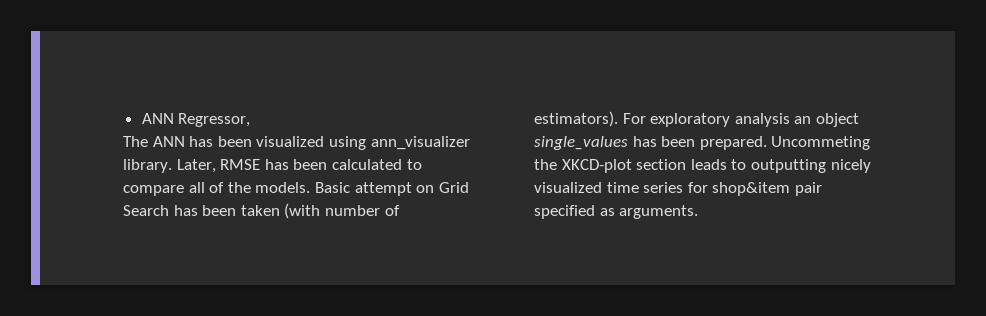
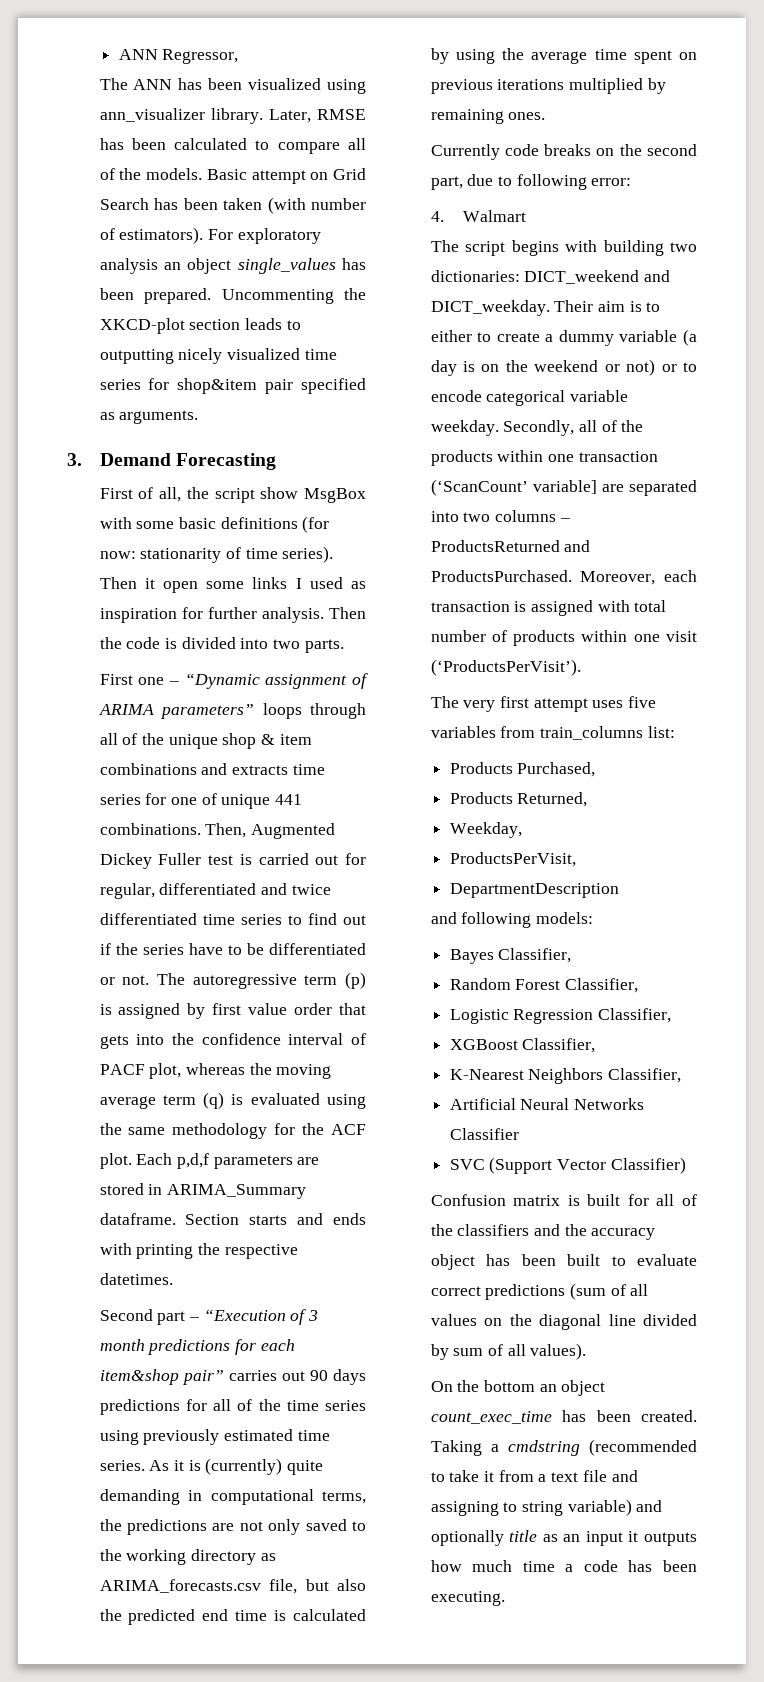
[771,136,871,150] Uncommeting -> [221,289,334,304] Uncommenting
(699, 212) none -> [67,453,276,470] [99,487,366,503] [99,516,330,533] [99,546,334,563] [99,577,366,593] [99,607,366,623] [99,637,344,653] [99,673,368,689] [98,703,366,719] [99,733,312,749] [99,763,325,775] [99,793,303,809] [99,823,335,839] [99,853,366,869] [99,883,331,899] [99,913,366,925] [99,943,366,955] [99,972,366,989] [99,1003,366,1019] [99,1033,366,1049] [99,1063,332,1079] [99,1092,366,1109] [99,1123,367,1139] [99,1153,320,1169] [99,1183,306,1199] [99,1213,366,1225] [99,1243,298,1259] [99,1273,173,1285] [99,1309,319,1325] [99,1339,295,1355] [99,1369,366,1385] [99,1399,366,1415] [99,1429,330,1445] [99,1458,324,1475] [99,1489,366,1505] [99,1519,366,1535] [99,1549,276,1565] [99,1579,366,1594] [99,1609,367,1625] [430,48,697,64] [430,78,666,94] [430,109,546,124] [430,144,697,160] [430,174,632,190] [430,210,526,222] [430,240,697,256] [430,270,670,284] [430,300,661,316] [430,329,697,346] [430,359,697,376] [430,390,628,406] [430,420,644,436] [430,450,658,466] [430,479,697,496] [430,510,570,522] [430,540,591,552] [430,570,697,585] [430,600,667,616] [430,630,697,646] [430,659,581,676] [430,696,657,712] [430,726,675,740] [449,762,596,777] [449,792,588,807] [449,822,522,838] [449,852,576,867] [449,883,619,898] [430,912,593,928] [449,948,572,964] [449,978,639,993] [449,1008,672,1024] [449,1038,596,1053] [449,1068,682,1084] [449,1098,645,1110] [449,1128,519,1140] [449,1157,686,1174] [430,1194,697,1206] [430,1224,656,1240] [430,1254,697,1270] [430,1283,649,1300] [430,1314,697,1330] [430,1343,587,1360] [430,1380,606,1396] [430,1410,697,1424] [430,1439,697,1456] [430,1470,638,1482] [430,1499,663,1516] [430,1530,697,1546] [430,1560,697,1572] [430,1591,505,1606] // 3. Demand Forecasting // First of all, the script show MsgBox with some basic definitions (for now: stationarity of time series). Then it open some links I used as inspiration for further analysis. Then the code is divided into two parts. // First one – “Dynamic assignment of ARIMA parameters” loops through all of the unique shop & item combinations and extracts time series for one of unique 441 combinations. Then, Augmented Dickey Fuller test is carried out for regular, differentiated and twice differentiated time series to find out if the series have to be differentiated or not. The autoregressive term (p) is assigned by first value order that gets into the confidence interval of PACF plot, whereas the moving average term (q) is evaluated using the same methodology for the ACF plot. Each p,d,f parameters are stored in ARIMA_Summary dataframe. Section starts and ends with printing the respective datetimes. // Second part – “Execution of 3 month predictions for each item&shop pair” carries out 90 days predictions for all of the time series using previously estimated time series. As it is (currently) quite demanding in computational terms, the predictions are not only saved to the working directory as ARIMA_forecasts.csv file, but also the predicted end time is calculated by using the average time spent on previous iterations multiplied by remaining ones. // Currently code breaks on the second part, due to following error: // 4. Walmart // The script begins with building two dictionaries: DICT_weekend and DICT_weekday. Their aim is to either to create a dummy variable (a day is on the weekend or not) or to encode categorical variable weekday. Secondly, all of the products within one transaction (‘ScanCount’ variable] are separated into two columns – ProductsReturned and ProductsPurchased. Moreover, each transaction is assigned with total number of products within one visit (‘ProductsPerVisit’). // The very first attempt uses five variables from train_columns list: // Products Purchased, // Products Returned, // Weekday, // ProductsPerVisit, // DepartmentDescription // and following models: // Bayes Classifier, // Random Forest Classifier, // Logistic Regression Classifier, // XGBoost Classifier, // K-Nearest Neighbors Classifier, // Artificial Neural Networks Classifier // SVC (Support Vector Classifier) // Confusion matrix is built for all of the classifiers and the accuracy object has been built to evaluate correct predictions (sum of all values on the diagonal line divided by sum of all values). // On the bottom an object count_exec_time has been created. Taking a cmdstring (recommended to take it from a text file and assigning to string variable) and optionally title as an input it outputs how much time a code has been executing.

